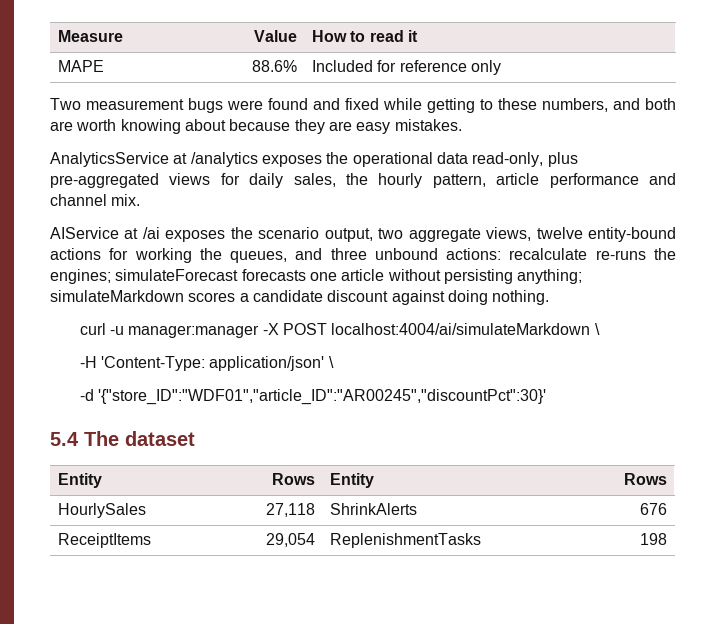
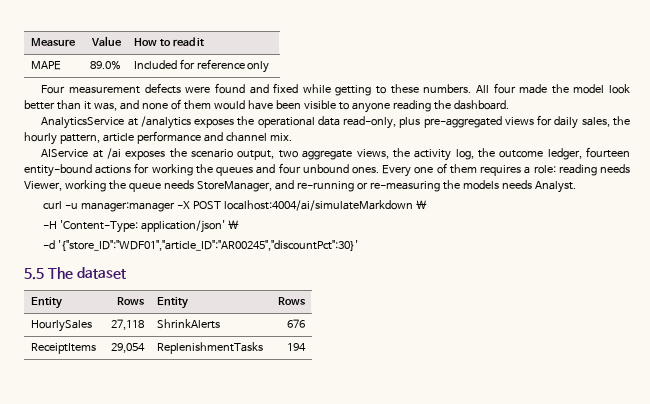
[252,60,298,72] 88.6% -> [90,60,122,70] 89.0%
[50,98,223,113] Two measurement bugs -> [41,83,181,94] Four measurement defects
[542,98,676,112] [50,119,462,134] numbers, and both are worth knowing about because they are easy mistakes. -> [423,83,630,94] [24,99,509,113] numbers. All four made the model look better than it was, and none of them would have been visible to anyone reading the dashboard.
[536,227,583,239] twelve -> [392,147,631,161] the activity log, the outcome ledger, fourteen
[230,248,676,263] [50,269,583,284] [50,290,550,305] queues, and three unbound actions: recalculate re-runs the engines; simulateForecast forecasts one article without persisting anything; simulateMarkdown scores a candidate discount against doing nothing. -> [216,163,630,177] [24,180,576,193] queues and four unbound ones. Every one of them requires a role: reading needs Viewer, working the queue needs StoreManager, and re-running or re-measuring the models needs Analyst.
[50,432,79,446] 5.4 -> [24,268,44,280] 5.5
[640,533,668,545] 198 -> [287,343,307,351] 194

